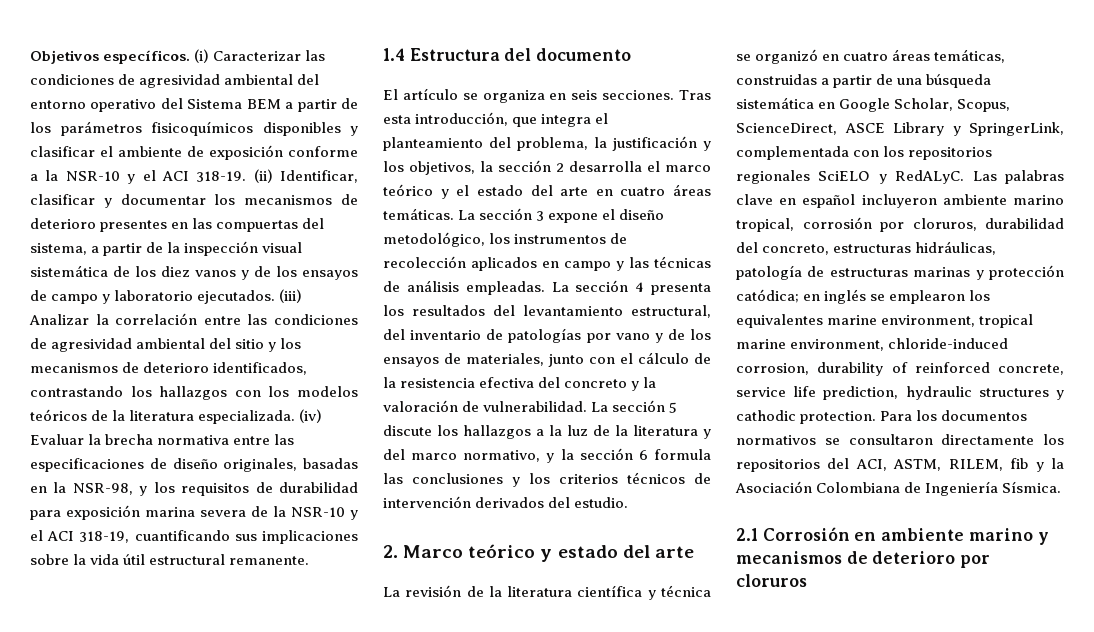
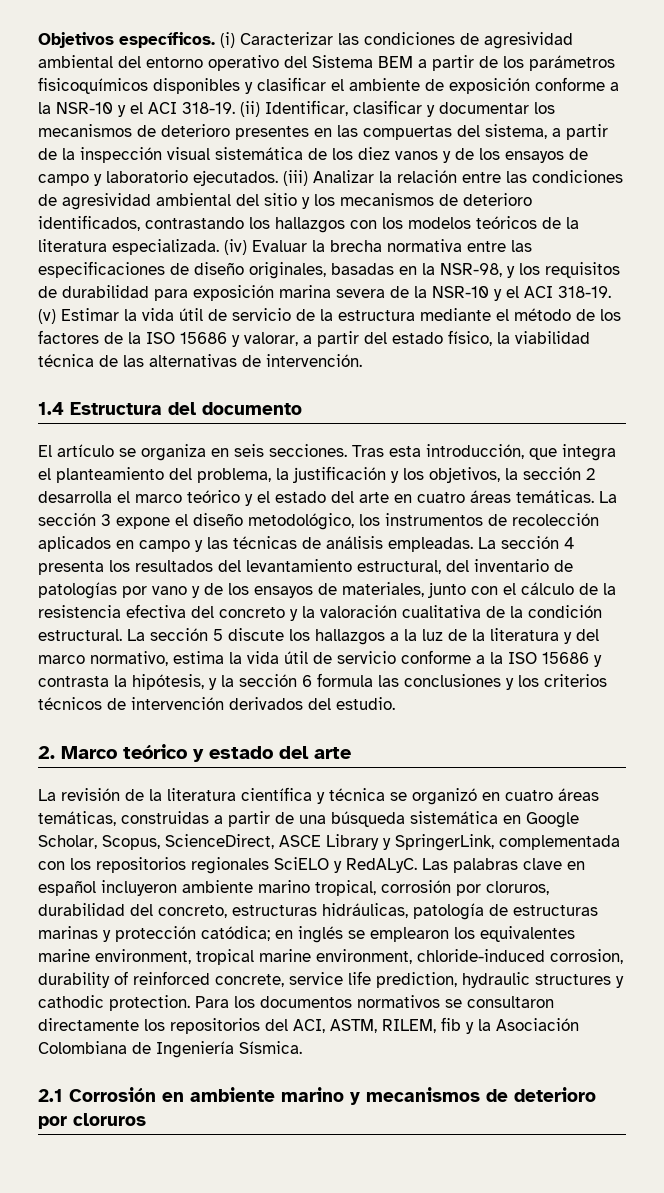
[115,313,198,325] correlación -> [397,170,457,183] relación
[79,530,358,544] [30,554,310,565] 318-19, cuantificando sus implicaciones sobre la vida útil estructural remanente. -> [558,286,611,298] [38,308,621,324] [38,330,590,347] [38,354,362,367] 318-19. (v) Estimar la vida útil de servicio de la estructura mediante el método de los factores de la ISO 15686 y valorar, a partir del estado físico, la viabilidad técnica de las alternativas de intervención.
[462,401,588,412] de vulnerabilidad. -> [402,605,602,618] [38,629,122,641] cualitativa de la condición estructural.
(541, 456) none -> [173,650,602,667] [38,674,204,690] estima la vida útil de servicio conforme a la ISO 15686 y contrasta la hipótesis,

